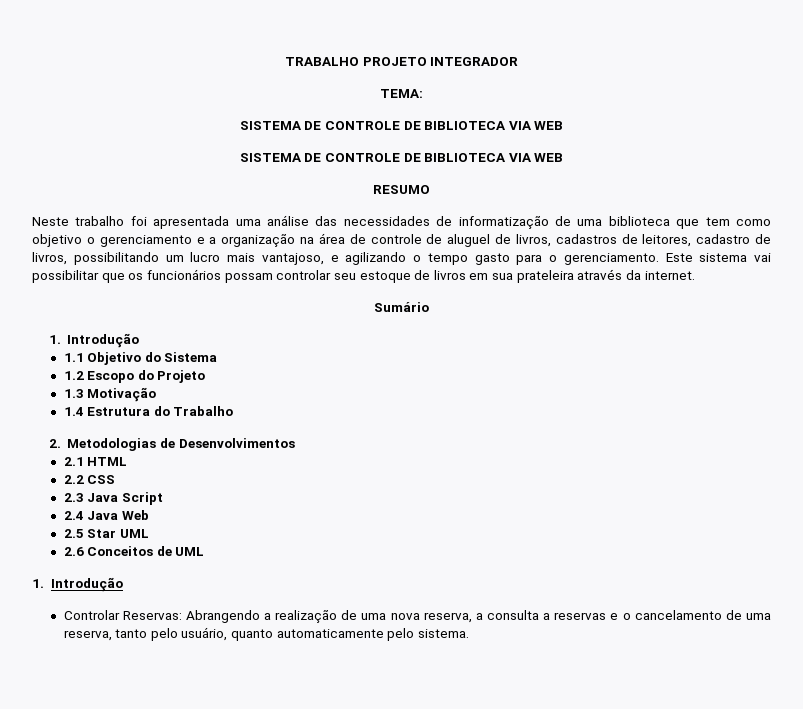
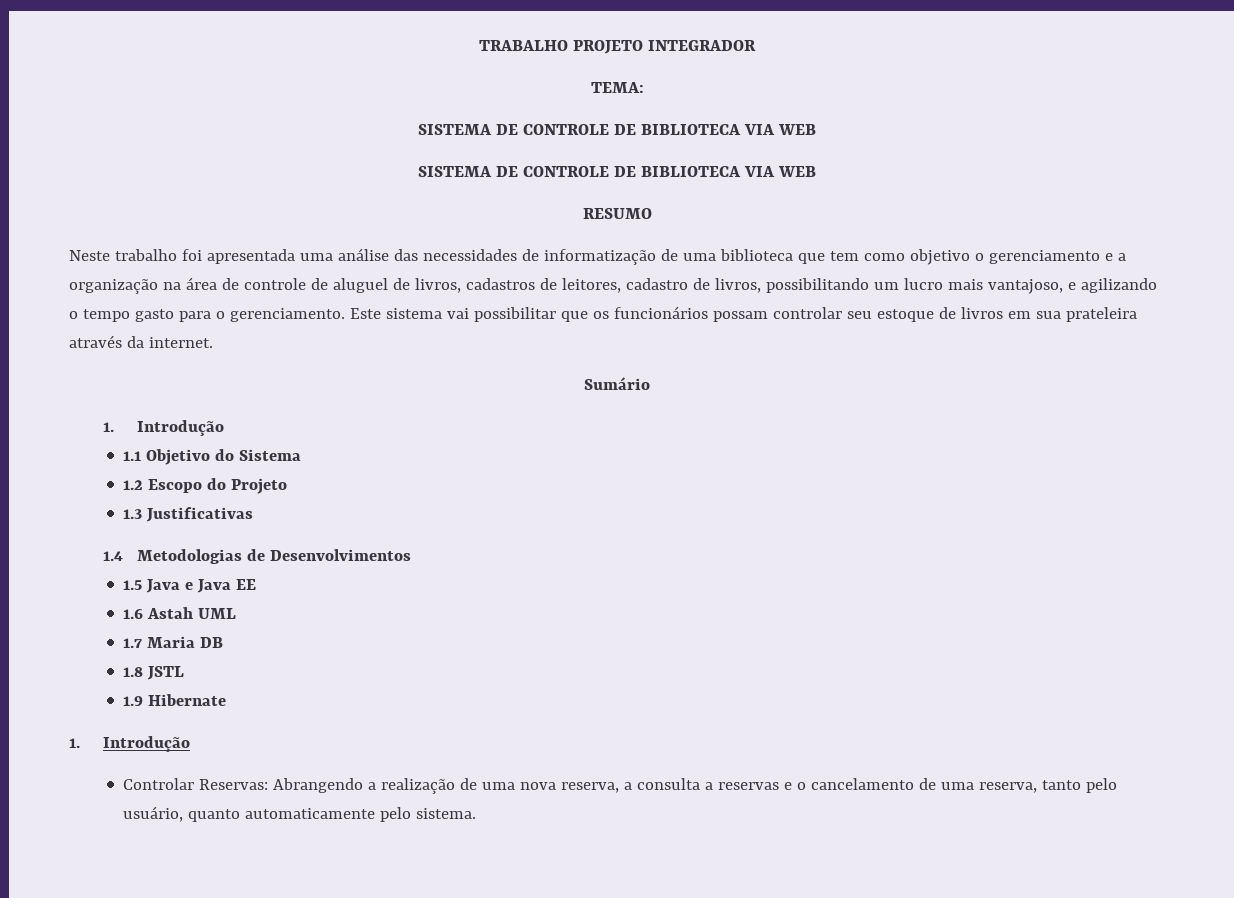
[87,387,157,402] [63,406,234,416] [48,438,295,451] [63,457,128,466] [63,475,116,484] [63,492,163,505] [63,510,149,520] [63,529,149,538] [63,546,205,556] Motivação // 1.4 Estrutura do Trabalho // 2. Metodologias de Desenvolvimentos // 2.1 HTML // 2.2 CSS // 2.3 Java Script // 2.4 Java Web // 2.5 Star UML // 2.6 Conceitos de UML -> [146,507,254,522] [102,549,411,564] [123,579,257,593] [123,607,237,619] [123,636,224,648] [123,666,185,680] [123,694,227,706] Justificativas // 1.4 Metodologias de Desenvolvimentos // 1.5 Java e Java EE // 1.6 Astah UML // 1.7 Maria DB // 1.8 JSTL // 1.9 Hibernate

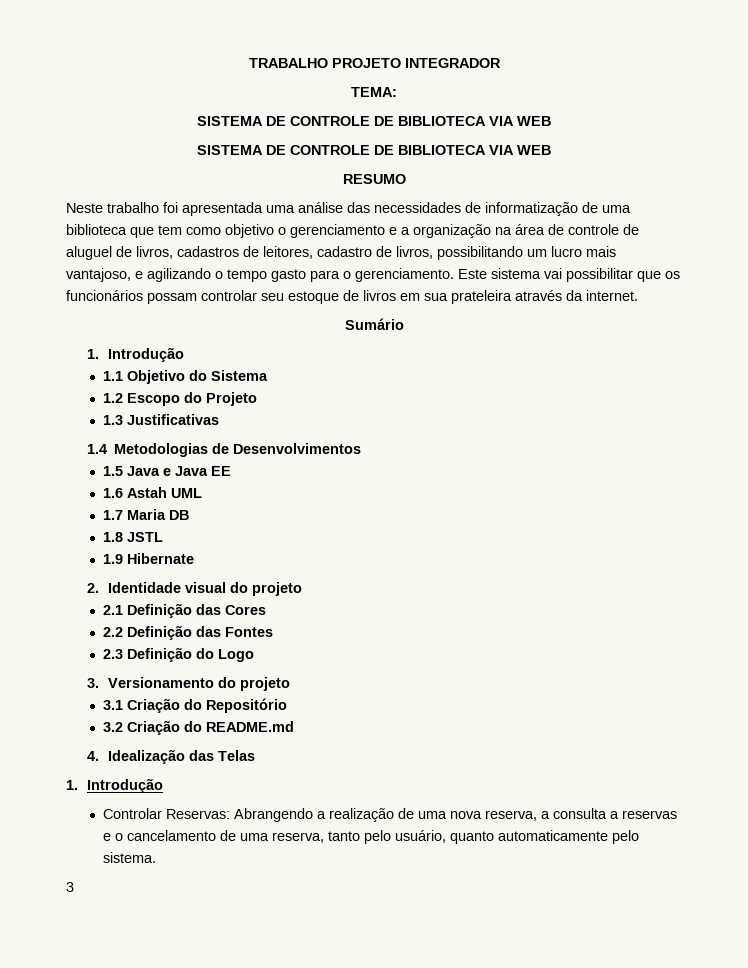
(227, 700) none -> [86,582,302,596] [102,603,266,618] [102,625,273,640] [102,647,254,662] [86,677,290,691] [102,698,287,713] [102,720,294,735] [86,749,255,764] // 2. Identidade visual do projeto // 2.1 Definição das Cores // 2.2 Definição das Fontes // 2.3 Definição do Logo // 3. Versionamento do projeto // 3.1 Criação do Repositório // 3.2 Criação do README.md // 4. Idealização das Telas
(477, 813) none -> [66,882,74,892] // 3

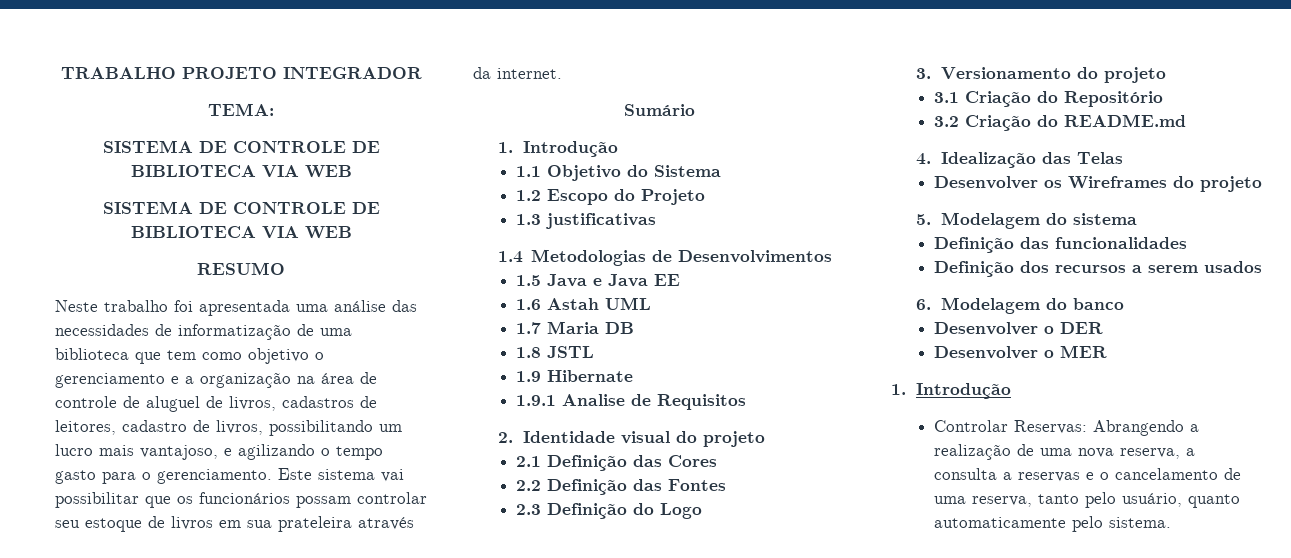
[126,414,219,425] Justificativas -> [546,213,657,229] justificativas
(194, 558) none -> [516,394,747,410] // 1.9.1 Analise de Requisitos
(255, 755) none -> [934,176,1263,192] [915,212,1137,229] [934,237,1188,253] [934,261,1263,277] [915,297,1124,314] [934,322,1104,335] [934,345,1108,359] // Desenvolver os Wireframes do projeto // 5. Modelagem do sistema // Definição das funcionalidades // Definição dos recursos a serem usados // 6. Modelagem do banco // Desenvolver o DER // Desenvolver o MER
[66,882,74,892] // 3 -> (1172, 522) none

